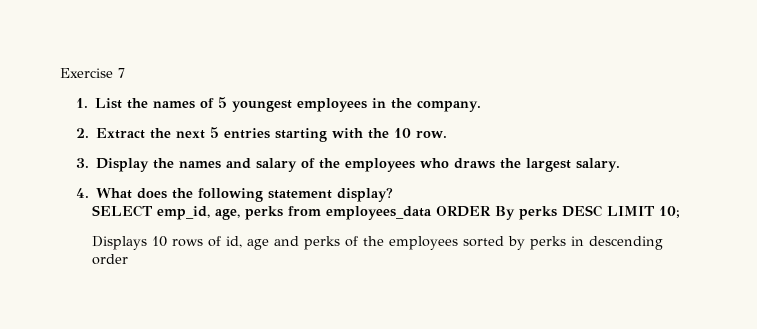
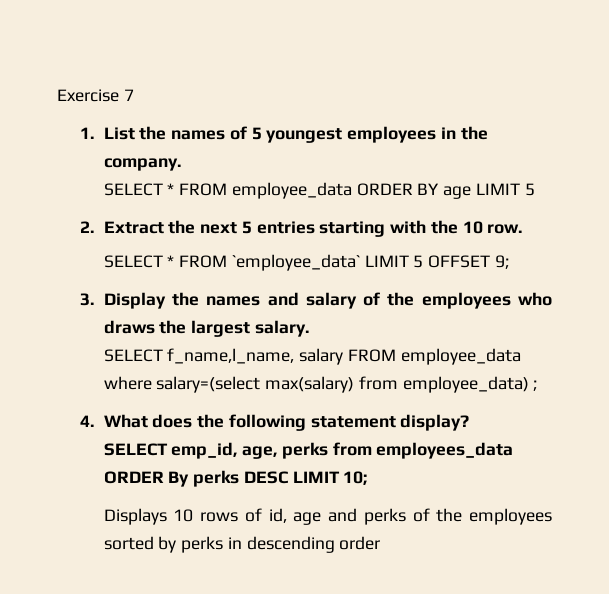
(482, 106) none -> [103,182,535,199] // SELECT * FROM employee_data ORDER BY age LIMIT 5
(448, 134) none -> [103,254,509,271] // SELECT * FROM `employee_data` LIMIT 5 OFFSET 9;
(621, 165) none -> [103,348,521,365] [103,376,538,393] // SELECT f_name,l_name, salary FROM employee_data where salary=(select max(salary) from employee_data) ;

